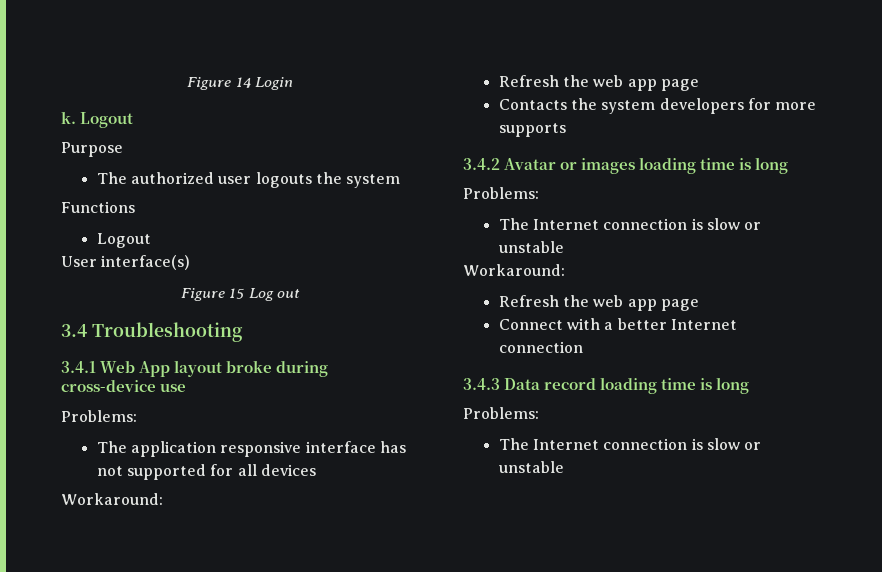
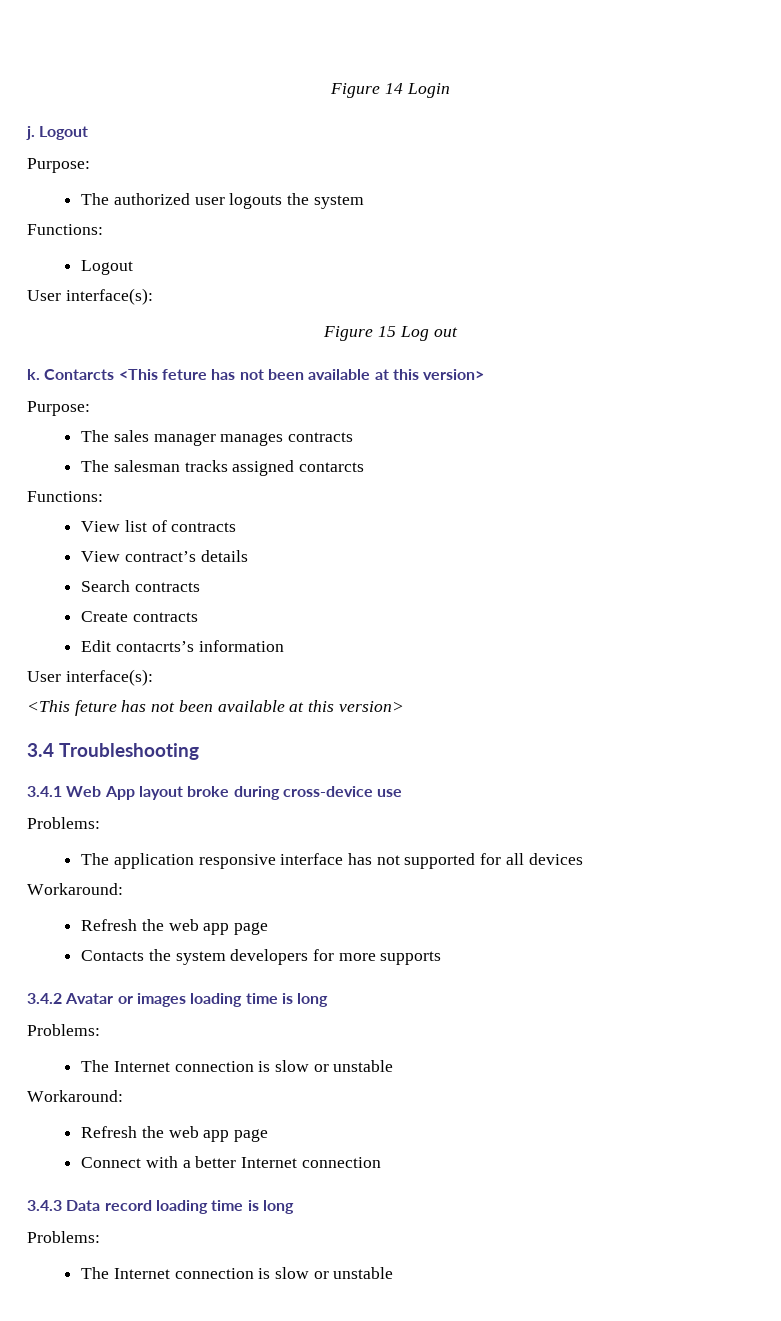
[61,111,134,128] [61,142,123,157] k. Logout // Purpose -> [26,126,89,140] [27,158,90,173] j. Logout // Purpose:
[61,201,135,213] Functions -> [27,224,103,235] Functions:
[101,255,191,270] interface(s) -> [65,288,153,305] interface(s):
(300, 293) none -> [27,369,485,380] [27,401,90,416] [81,430,353,446] [81,460,364,476] [27,491,103,502] [81,520,237,532] [81,550,248,562] [81,580,200,592] [81,611,198,622] [81,640,284,652] [27,669,153,686] [27,700,404,716] // k. Contarcts <This feture has not been available at this version> // Purpose: // The sales manager manages contracts // The salesman tracks assigned contarcts // Functions: // View list of contracts // View contract’s details // Search contracts // Create contracts // Edit contacrts’s information // User interface(s): // <This feture has not been available at this version>

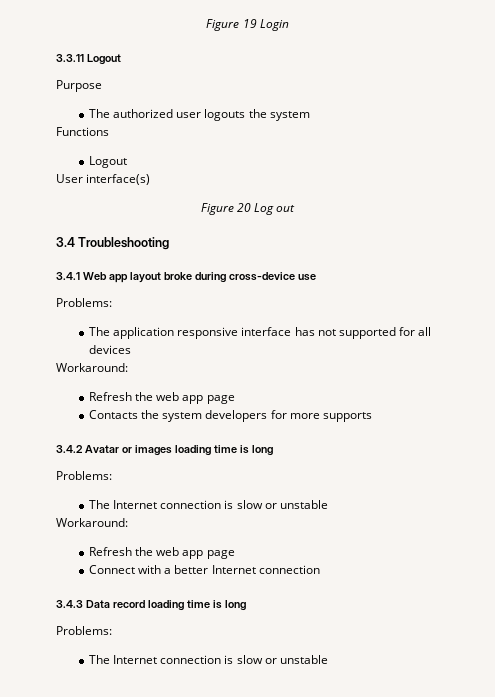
[330,83,403,98] Figure 14 -> [206,19,257,31] Figure 19
[26,126,89,140] [27,158,90,173] j. Logout // Purpose: -> [56,54,121,65] [56,80,102,92] 3.3.11 Logout // Purpose
[27,224,103,235] Functions: -> [56,127,109,136] Functions
[65,288,153,305] [323,326,397,341] interface(s): // Figure 15 -> [86,174,151,185] [200,203,251,215] interface(s) // Figure 20
[27,369,485,380] [27,401,90,416] [81,430,353,446] [81,460,364,476] [27,491,103,502] [81,520,237,532] [81,550,248,562] [81,580,200,592] [81,611,198,622] [81,640,284,652] [27,669,153,686] [27,700,404,716] // k. Contarcts <This feture has not been available at this version> // Purpose: // The sales manager manages contracts // The salesman tracks assigned contarcts // Functions: // View list of contracts // View contract’s details // Search contracts // Create contracts // Edit contacrts’s information // User interface(s): // <This feture has not been available at this version> -> (296, 208) none
[104,786,135,800] App -> [108,274,128,283] app

